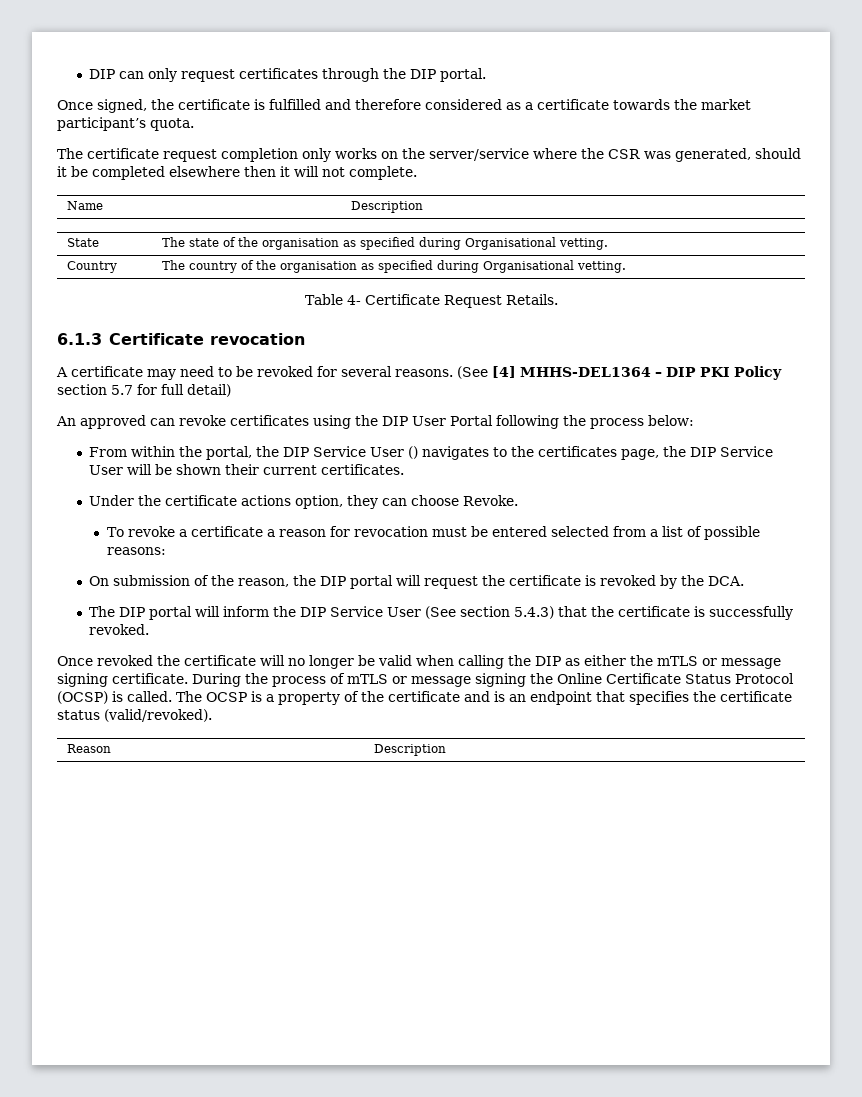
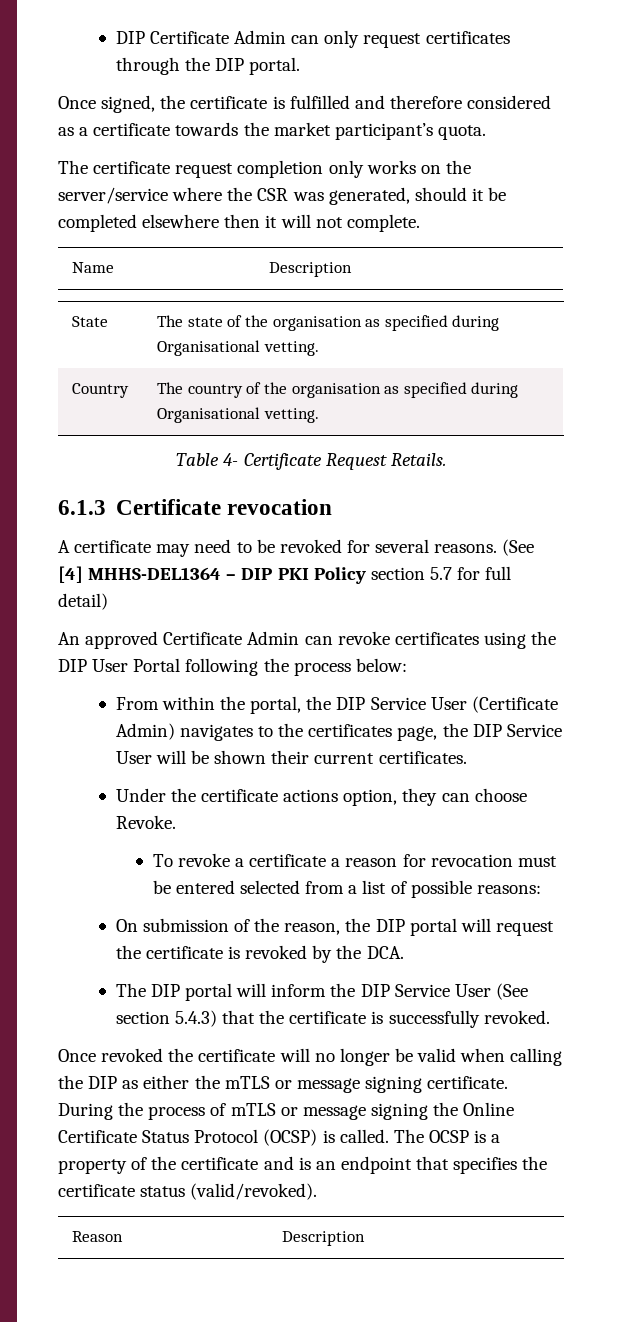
[89,69,116,79] DIP -> [115,30,287,44] DIP Certificate Admin
(146, 422) none -> [163,631,300,645] Certificate Admin
[408,446,419,459] () -> [471,696,558,713] [115,723,175,740] (Certificate Admin)

